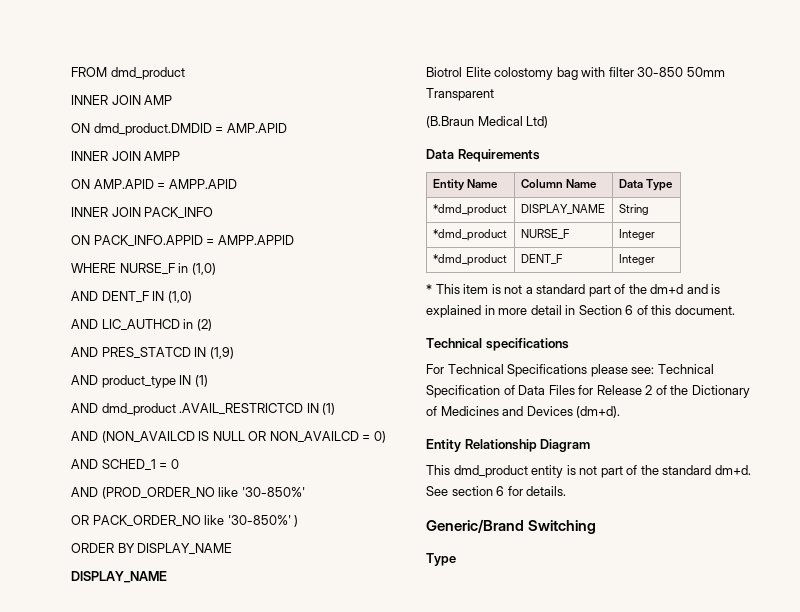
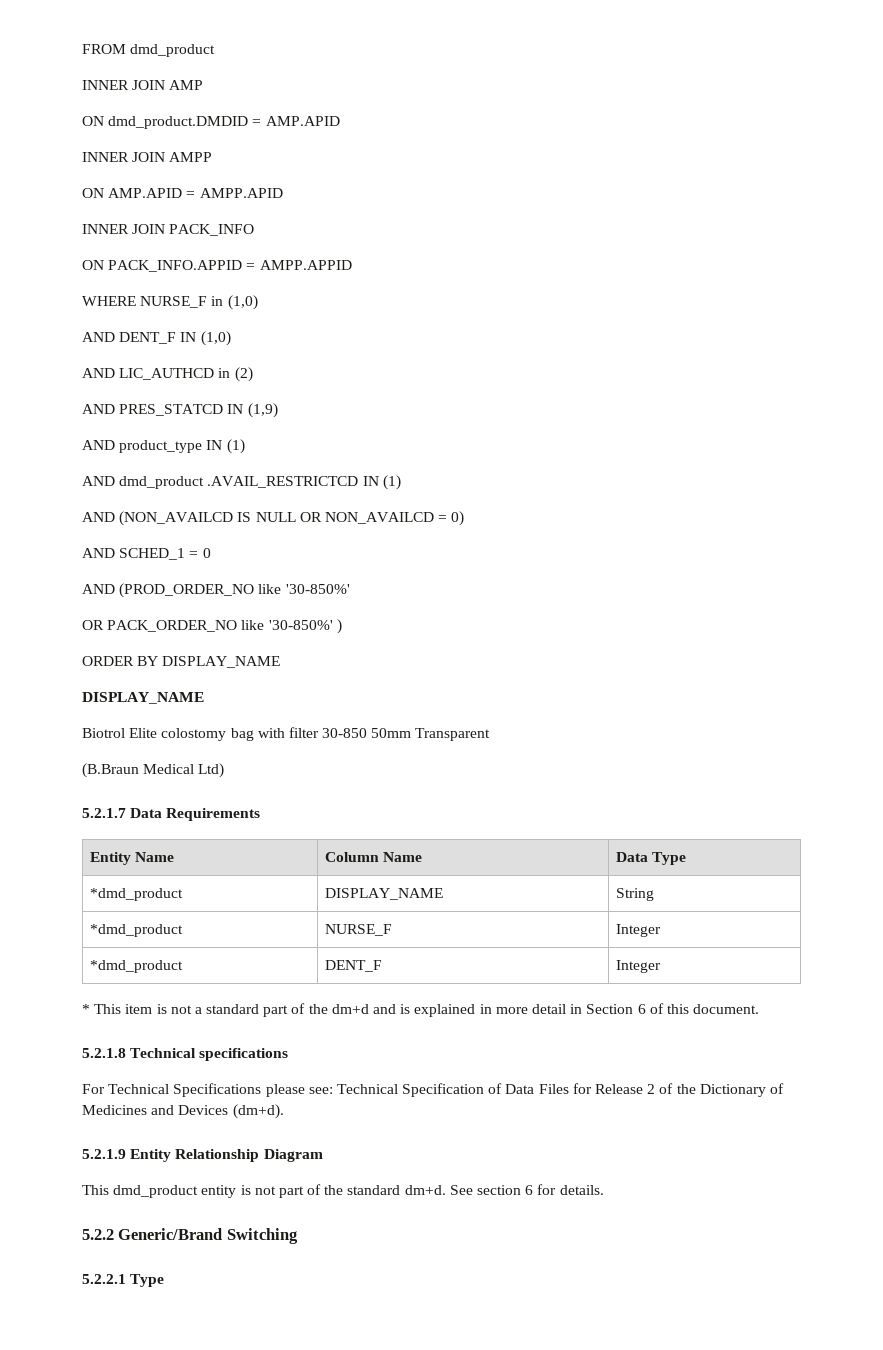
(549, 122) none -> [82,808,126,818] 5.2.1.7
(735, 310) none -> [82,1048,126,1058] 5.2.1.8
(621, 412) none -> [82,1149,126,1159] 5.2.1.9
(567, 491) none -> [82,1229,114,1240] 5.2.2
(597, 527) none -> [82,1274,126,1284] 5.2.2.1

